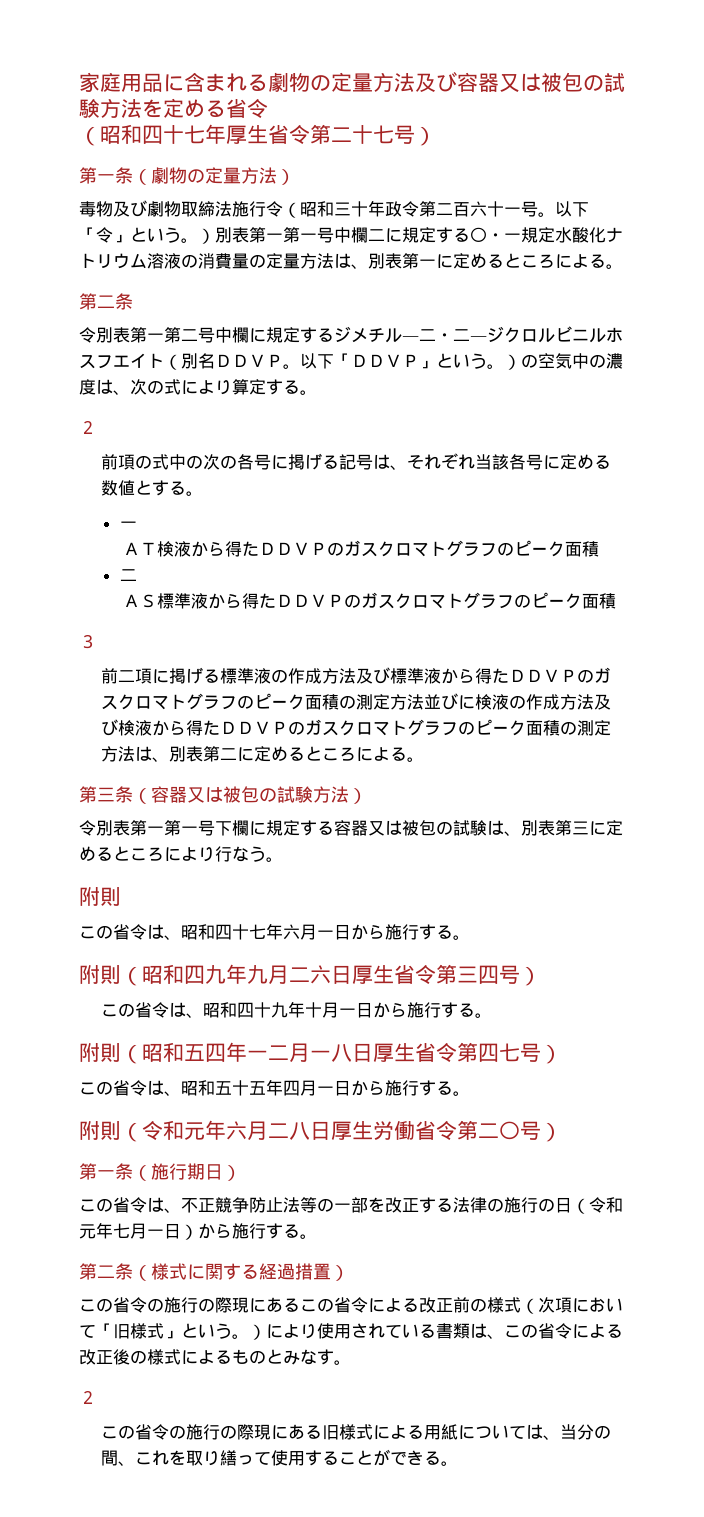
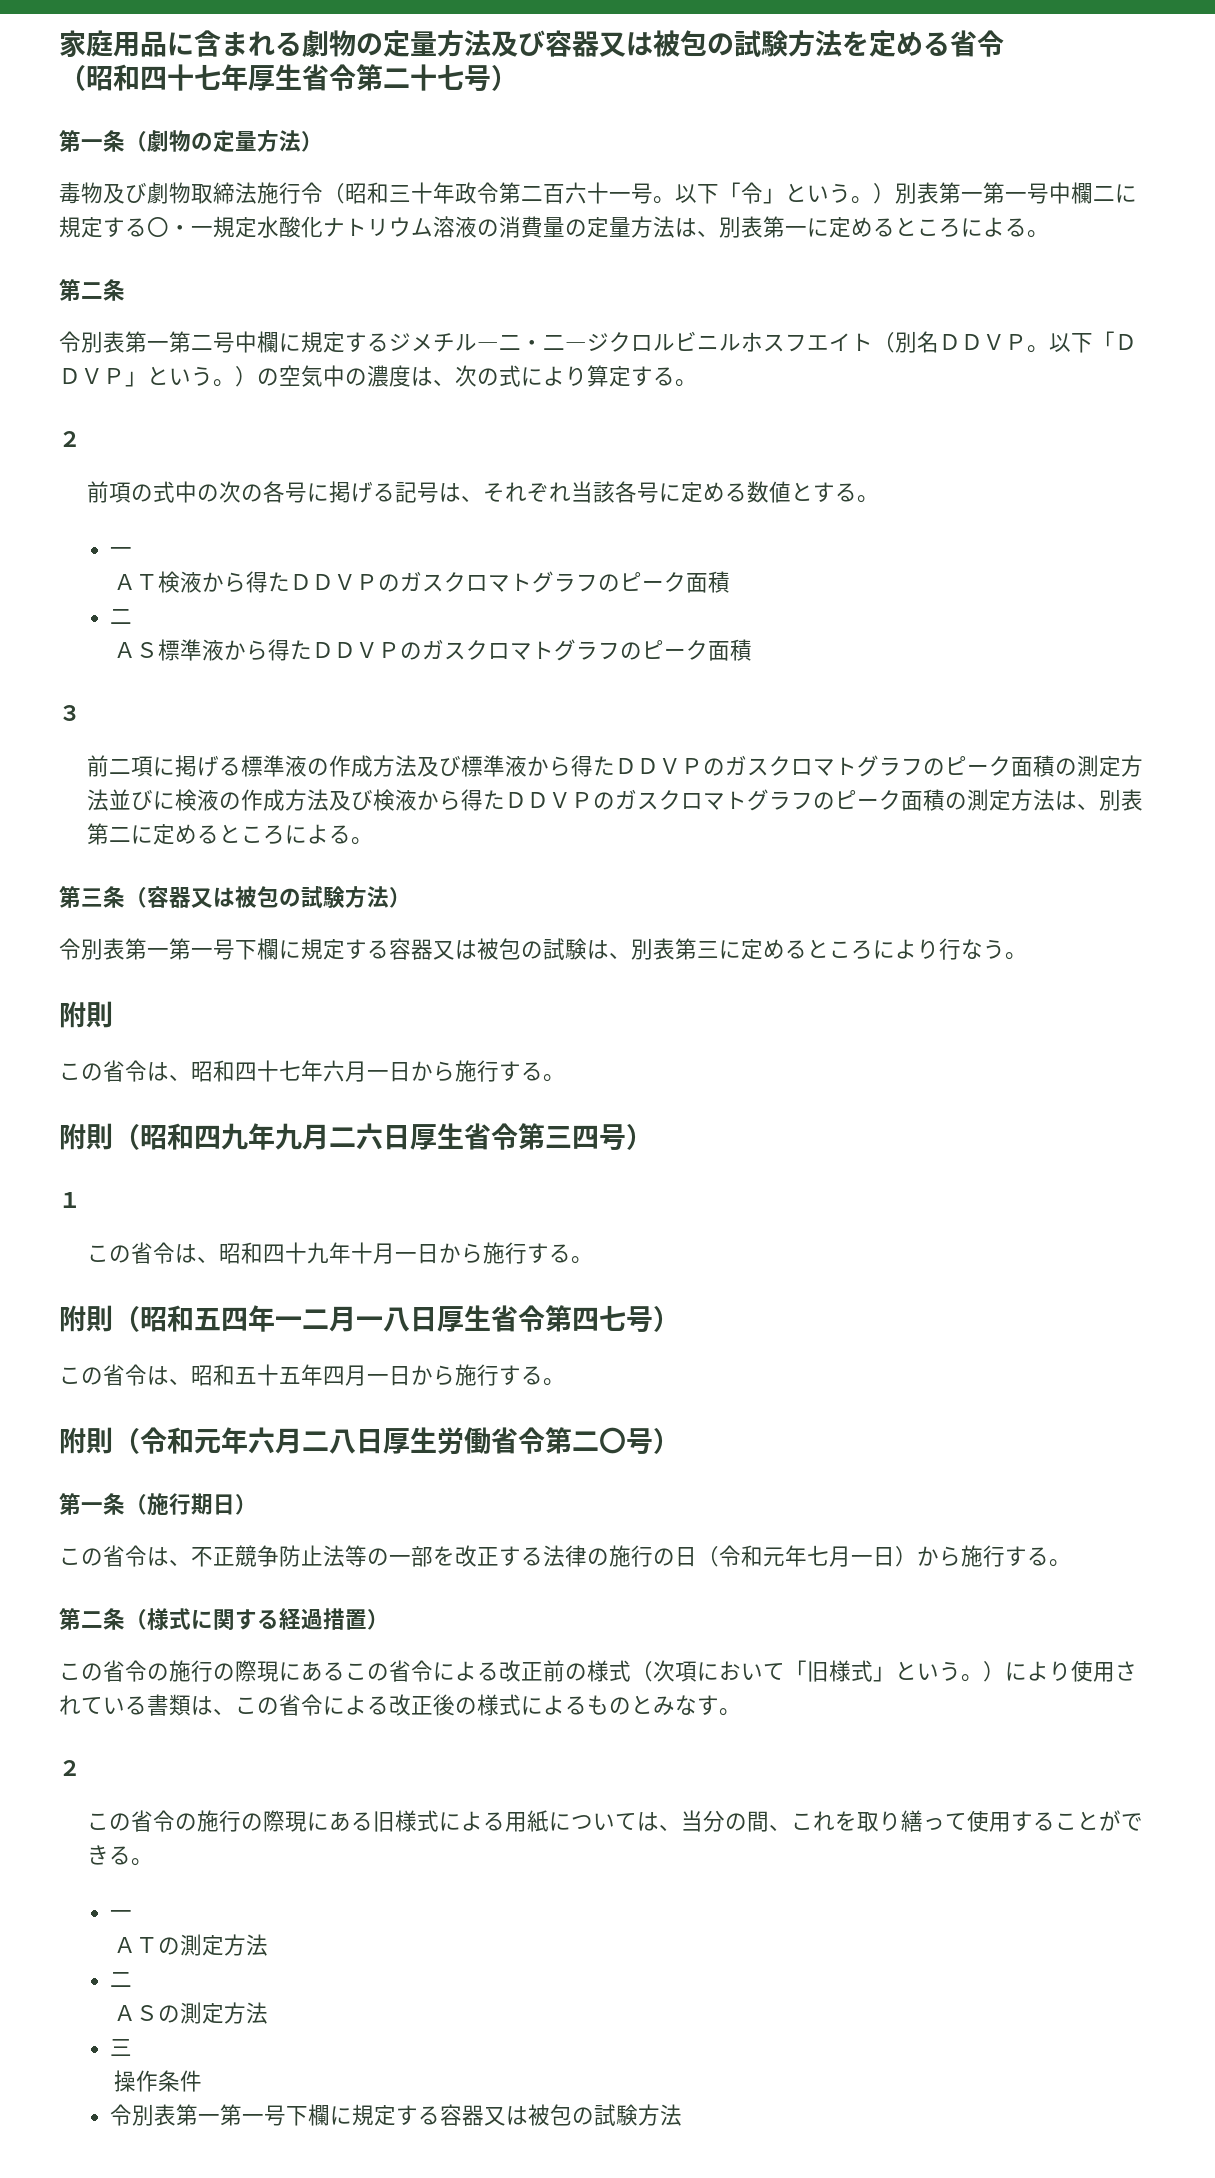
(541, 976) none -> [59,1192,81,1208] // １
(459, 1463) none -> [110,1910,133,1919] [114,1934,269,1956] [110,1972,133,1987] [114,2002,269,2024] [110,2039,133,2056] [114,2070,203,2092] [110,2104,683,2127] // 一 // ＡＴの測定方法 // 二 // ＡＳの測定方法 // 三 // 操作条件 // 令別表第一第一号下欄に規定する容器又は被包の試験方法

